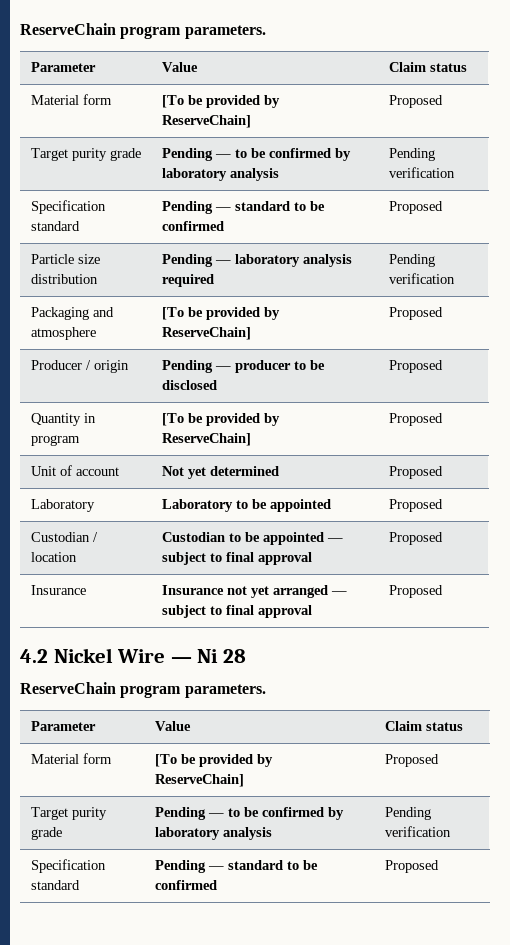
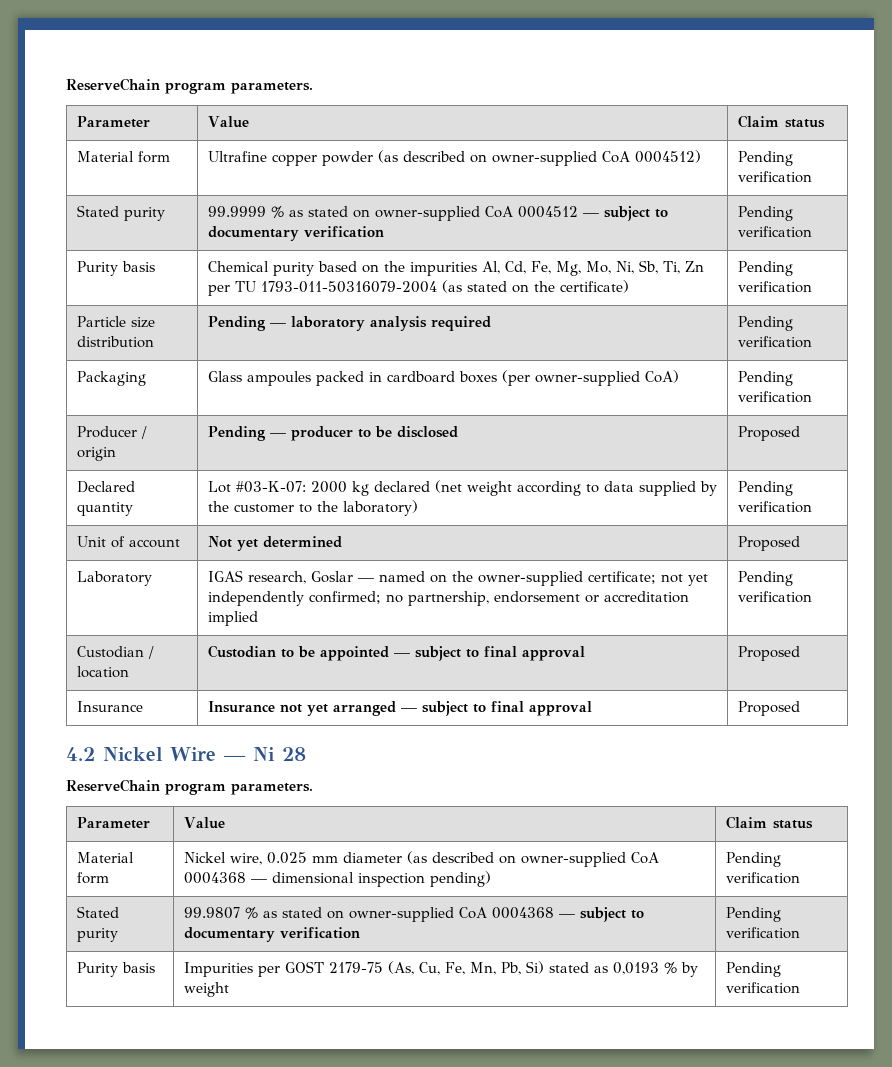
[20,23,266,39] [30,62,96,72] [161,62,198,72] [388,62,467,72] [30,94,112,105] [161,95,280,108] [161,115,251,128] [388,95,443,108] [30,148,141,161] [161,148,351,161] [161,168,279,181] [388,148,435,161] [388,167,455,178] [30,200,106,214] [30,221,80,231] [161,201,325,214] [161,221,224,231] [388,201,443,214] ReserveChain program parameters. // Parameter | Value | Claim status // Material form | [To be provided by ReserveChain] | Proposed // Target purity grade | Pending — to be confirmed by laboratory analysis | Pending verification // Specification standard | Pending — standard to be confirmed | Proposed -> [66,78,313,94] [76,116,150,128] [207,116,249,128] [737,115,825,128] [76,151,170,163] [207,150,701,166] [737,151,793,166] [737,171,812,183] [76,205,165,221] [207,206,668,221] [207,226,384,241] [737,206,793,221] [737,226,812,238] [76,261,155,276] [207,260,704,276] [207,280,629,296] [737,261,793,276] [737,281,812,293] ReserveChain program parameters. // Parameter | Value | Claim status // Material form | Ultrafine copper powder (as described on owner-supplied CoA 0004512) | Pending verification // Stated purity | 99.9999 % as stated on owner-supplied CoA 0004512 — subject to documentary verification | Pending verification // Purity basis | Chemical purity based on the impurities Al, Cd, Fe, Mg, Mo, Ni, Sb, Ti, Zn per TU 1793-011-50316079-2004 (as stated on the certificate) | Pending verification
[92,307,114,317] [30,327,96,340] [161,307,280,320] [161,327,251,340] [388,307,443,320] and atmosphere | [To be provided by ReserveChain] | Proposed -> [207,370,679,386] [737,371,793,386] [737,391,812,403] | Glass ampoules packed in cardboard boxes (per owner-supplied CoA) | Pending verification
[30,413,96,426] [30,435,80,446] [161,413,280,426] [161,433,251,446] [388,413,443,426] Quantity in program | [To be provided by ReserveChain] | Proposed -> [76,481,135,493] [76,502,133,516] [207,480,717,496] [207,500,418,516] [737,481,793,496] [737,501,812,513] Declared quantity | Lot #03-K-07: 2000 kg declared (net weight according to data supplied by the customer to the laboratory) | Pending verification
[161,499,331,512] [388,499,443,512] Laboratory to be appointed | Proposed -> [207,570,708,586] [207,591,689,606] [207,611,258,626] [737,571,793,586] [737,591,812,603] IGAS research, Goslar — named on the owner-supplied certificate; not yet independently confirmed; no partnership, endorsement or accreditation implied | Pending verification
[154,754,273,767] [154,774,244,787] [384,754,439,767] [30,807,107,820] [30,827,62,840] [154,807,344,820] [154,827,272,840] [384,807,431,820] [384,826,451,837] [30,859,106,873] [30,880,80,890] [154,860,318,873] [154,880,217,890] [384,860,439,873] [To be provided by ReserveChain] | Proposed // Target purity grade | Pending — to be confirmed by laboratory analysis | Pending verification // Specification standard | Pending — standard to be confirmed | Proposed -> [183,851,659,867] [183,871,491,887] [725,852,781,867] [725,872,800,884] [76,906,119,918] [76,928,118,942] [183,907,644,922] [183,927,360,942] [725,907,781,922] [725,927,800,939] [76,962,155,977] [183,961,698,977] [183,982,229,997] [725,962,781,977] [725,982,800,994] Nickel wire, 0.025 mm diameter (as described on owner-supplied CoA 0004368 — dimensional inspection pending) | Pending verification // Stated purity | 99.9807 % as stated on owner-supplied CoA 0004368 — subject to documentary verification | Pending verification // Purity basis | Impurities per GOST 2179-75 (As, Cu, Fe, Mn, Pb, Si) stated as 0,0193 % by weight | Pending verification

